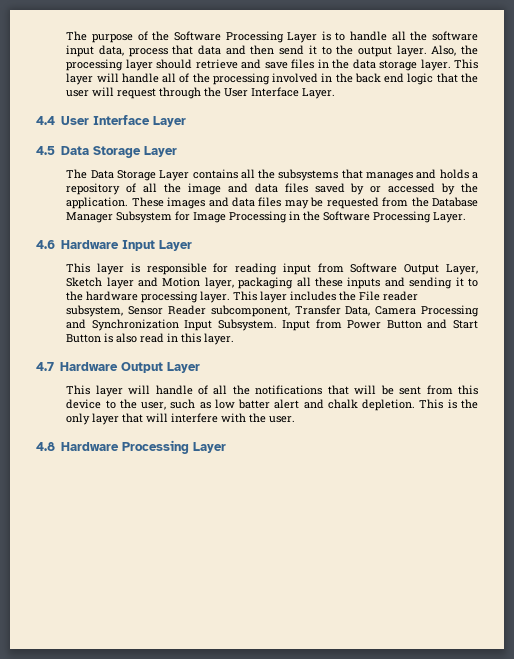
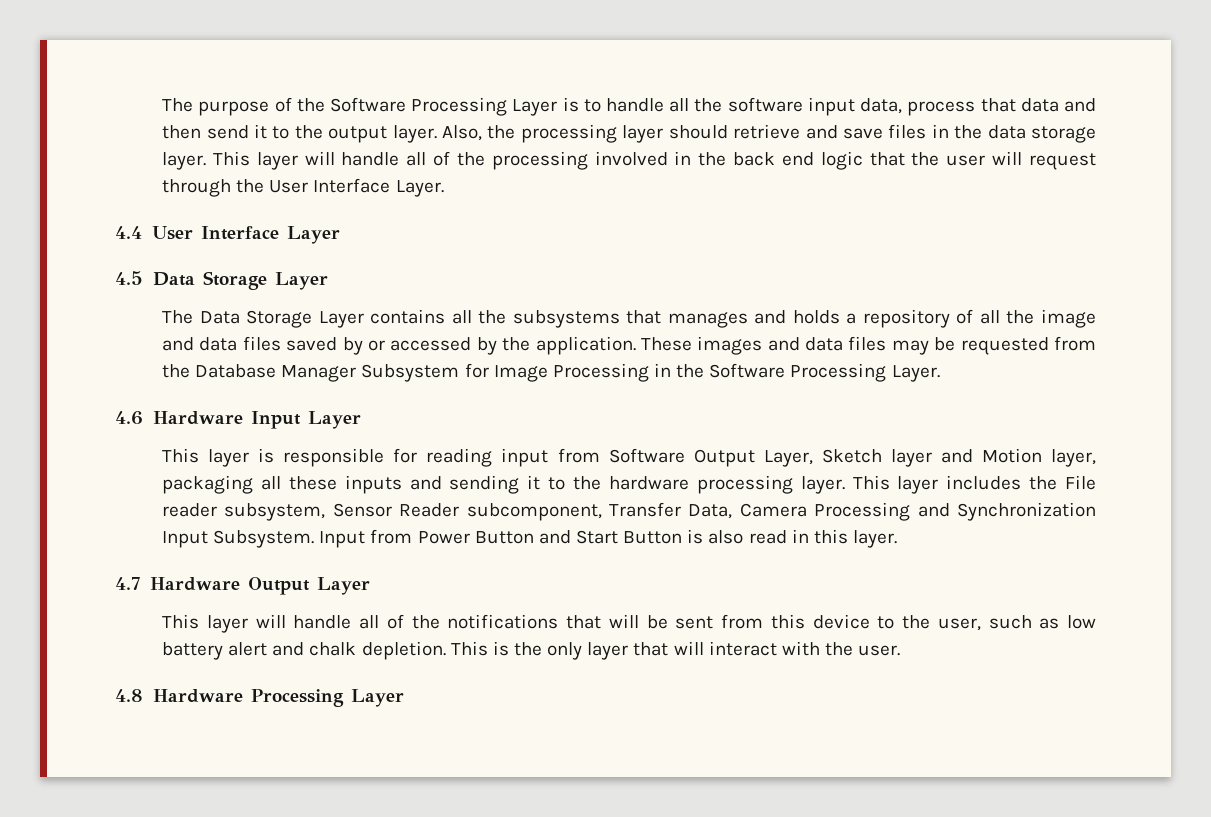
[198,385,228,395] of all -> [359,614,404,629] all of
[238,399,271,409] batter -> [162,642,224,660] battery
[171,413,219,423] interfere -> [708,641,777,656] interact

